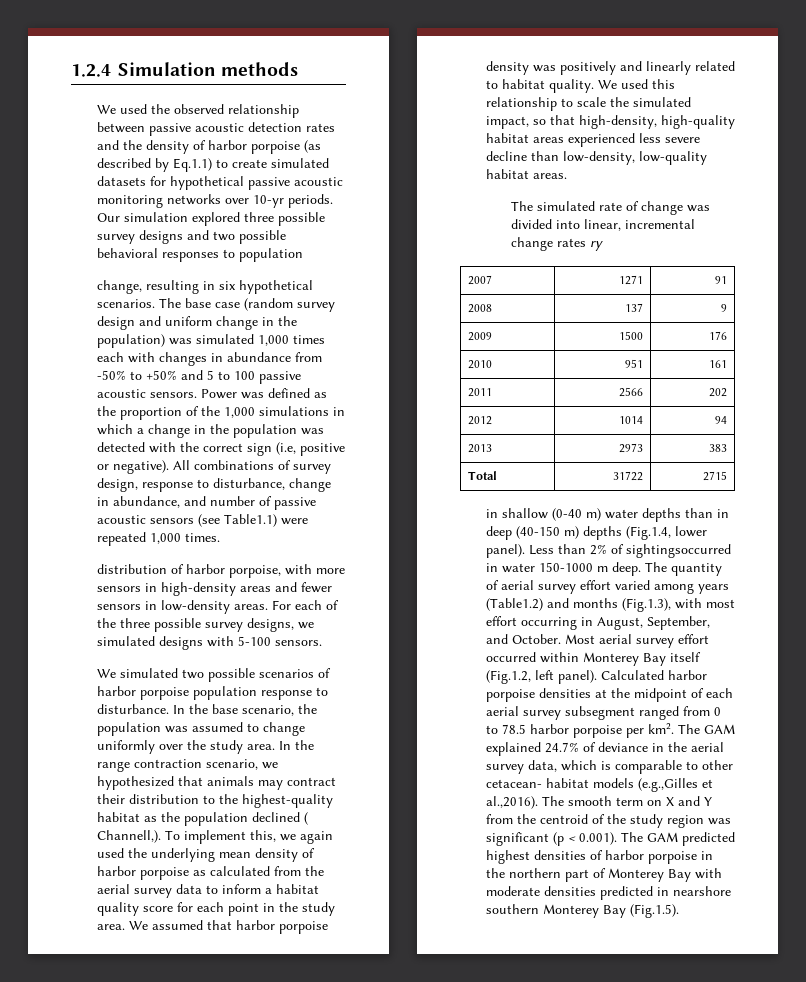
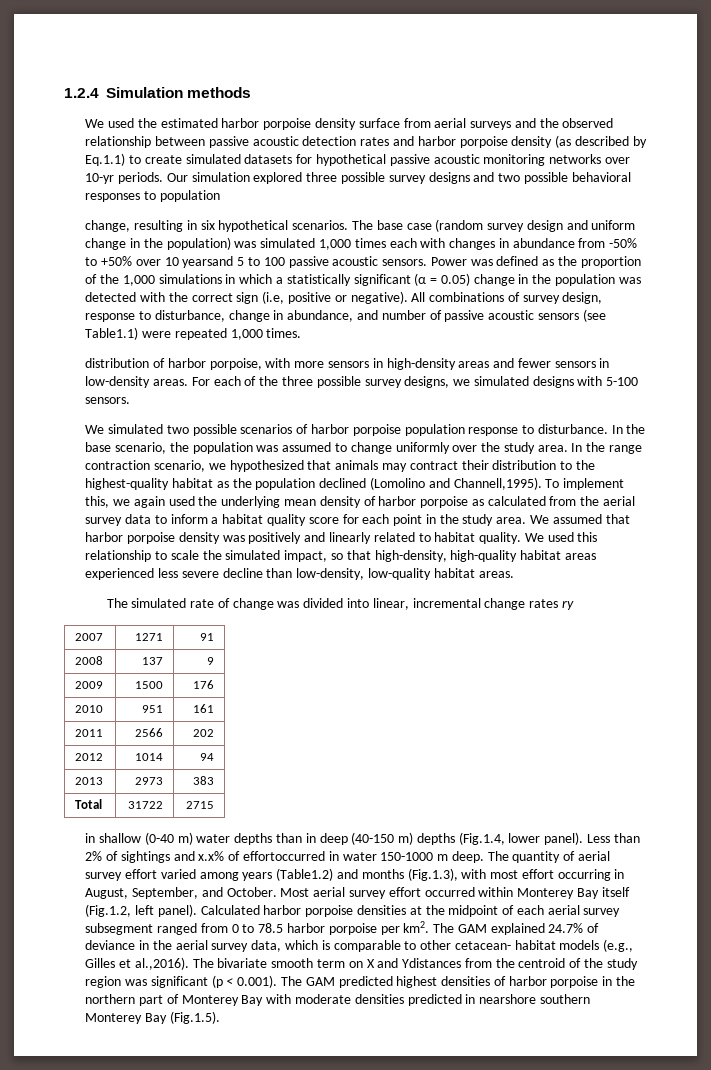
(170, 109) none -> [160,118,559,130] estimated harbor porpoise density surface from aerial surveys and the
[122,140,300,154] the density of harbor porpoise -> [417,136,553,148] harbor porpoise density
[180,370,203,380] and -> [135,256,234,268] over 10 yearsand
(144, 431) none -> [286,273,470,286] statistically significant (α = 0.05)
[303,812,308,825] [96,830,161,843] ( Channell,). -> [369,477,542,490] (Lomolino and Channell,1995).
[625,544,731,558] sightingsoccurred -> [120,851,325,863] sightings and x.x% of effortoccurred
[637,778,698,792] (e.g.,Gilles -> [603,939,634,952] [85,958,116,968] (e.g., Gilles
(564, 801) none -> [217,958,268,968] bivariate
[703,797,712,806] Y -> [402,958,462,968] Ydistances

